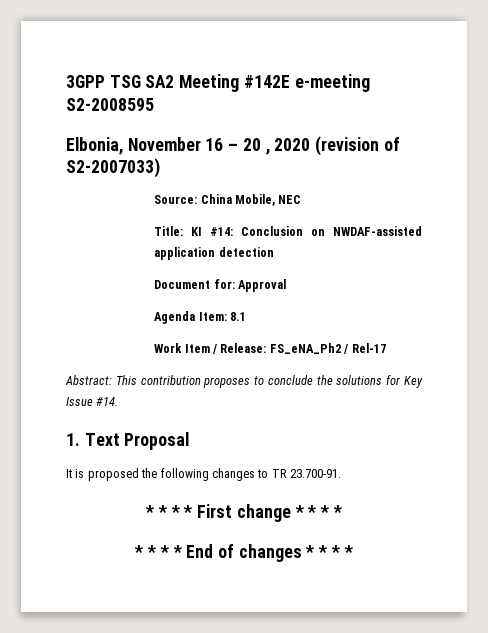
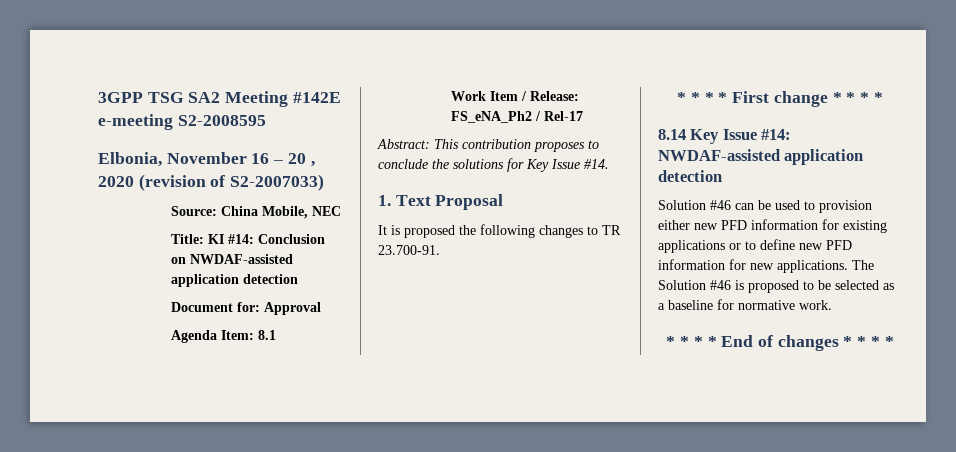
(342, 511) none -> [658,129,792,144] [658,149,864,165] [658,170,722,182] [658,200,872,213] [658,219,887,233] [658,239,852,253] [658,259,874,273] [658,280,894,293] [658,299,832,310] // 8.14 Key Issue #14: NWDAF-assisted application detection // Solution #46 can be used to provision either new PFD information for existing applications or to define new PFD information for new applications. The Solution #46 is proposed to be selected as a baseline for normative work.

